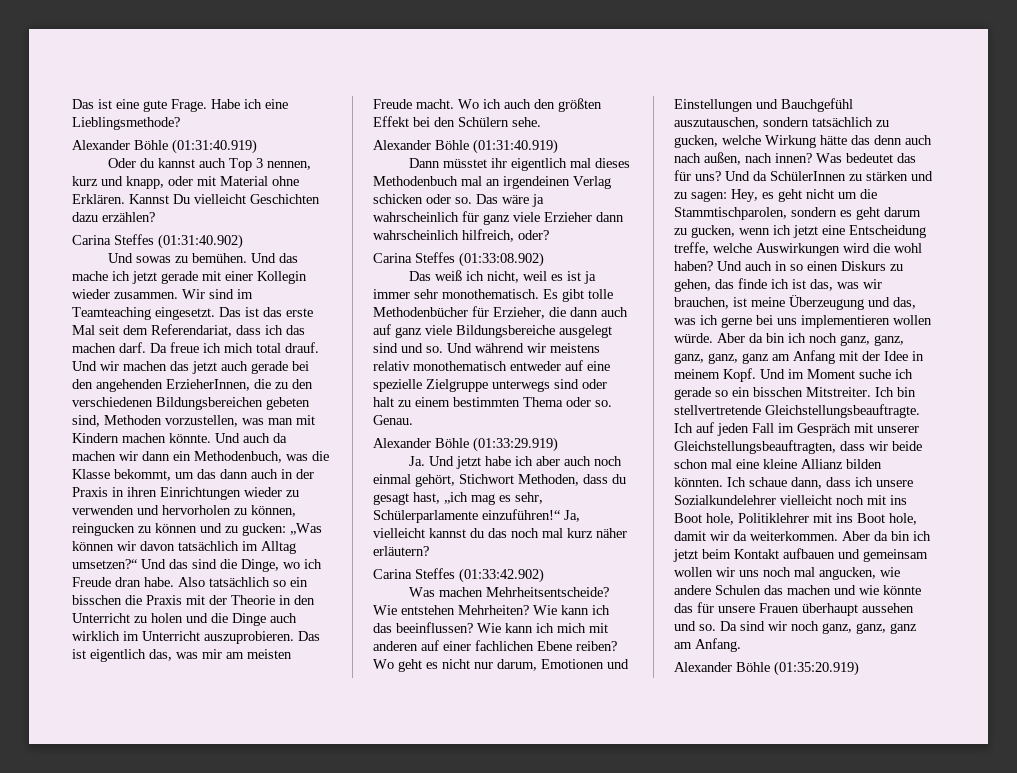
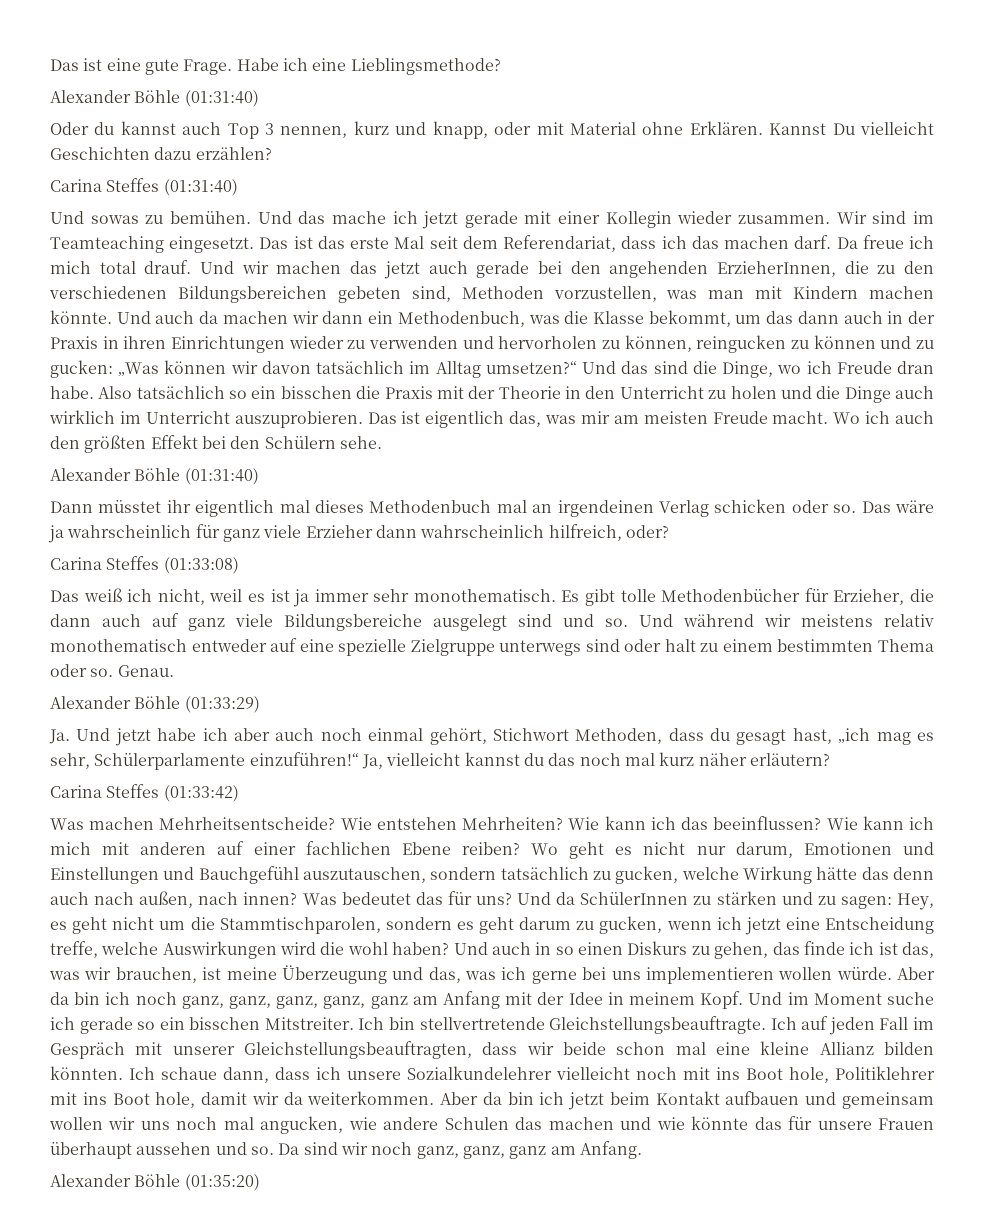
[172,139,257,154] (01:31:40.919) -> [184,90,259,107] (01:31:40)
[158,234,243,249] (01:31:40.902) -> [163,179,238,196] (01:31:40)
[473,139,558,154] (01:31:40.919) -> [184,468,259,485] (01:31:40)
[459,252,544,267] (01:33:08.902) -> [163,557,239,574] (01:33:08)
[473,437,558,452] (01:33:29.919) -> [184,696,260,713] (01:33:29)
[459,568,544,583] (01:33:42.902) -> [163,785,239,802] (01:33:42)
[774,661,859,676] (01:35:20.919) -> [184,1174,260,1191] (01:35:20)

